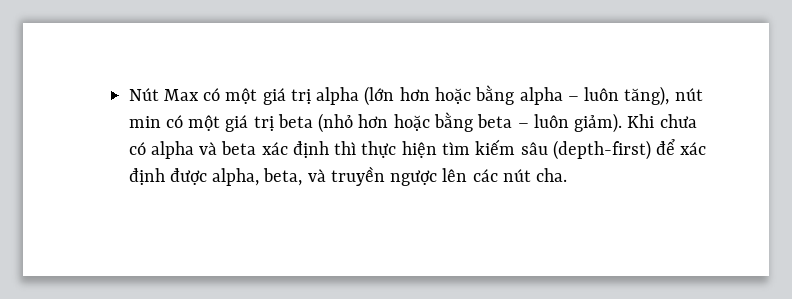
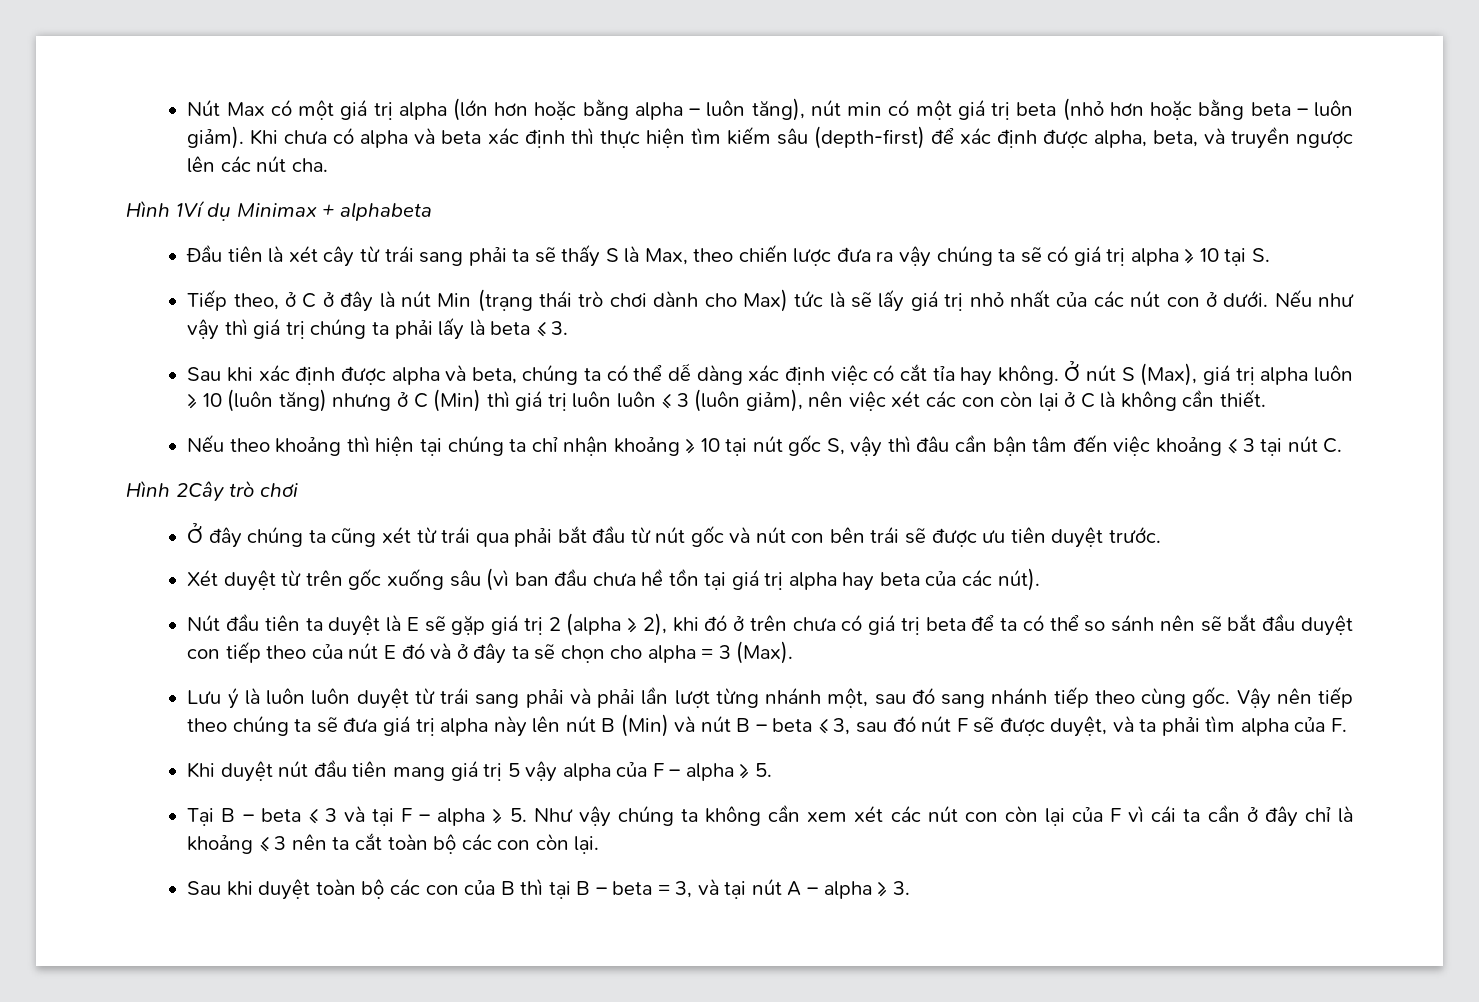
(568, 175) none -> [126,200,432,221] [186,244,1270,267] [187,289,1354,312] [187,317,569,340] [187,361,1353,386] [187,389,1266,412] [187,434,1343,457] [126,480,298,502] [187,523,1161,548] [187,568,1040,591] [187,613,1353,636] [187,641,794,664] [187,686,1354,709] [187,714,1347,737] [187,759,772,782] [187,804,1353,827] [187,833,600,854] [187,878,910,900] // Hình 1Ví dụ Minimax + alphabeta // Đầu tiên là xét cây từ trái sang phải ta sẽ thấy S là Max, theo chiến lược đưa ra vậy chúng ta sẽ có giá trị alpha ≥ 10 tại S. // Tiếp theo, ở C ở đây là nút Min (trạng thái trò chơi dành cho Max) tức là sẽ lấy giá trị nhỏ nhất của các nút con ở dưới. Nếu như vậy thì giá trị chúng ta phải lấy là beta ≤ 3. // Sau khi xác định được alpha và beta, chúng ta có thể dễ dàng xác định việc có cắt tỉa hay không. Ở nút S (Max), giá trị alpha luôn ≥ 10 (luôn tăng) nhưng ở C (Min) thì giá trị luôn luôn ≤ 3 (luôn giảm), nên việc xét các con còn lại ở C là không cần thiết. // Nếu theo khoảng thì hiện tại chúng ta chỉ nhận khoảng ≥ 10 tại nút gốc S, vậy thì đâu cần bận tâm đến việc khoảng ≤ 3 tại nút C. // Hình 2Cây trò chơi // Ở đây chúng ta cũng xét từ trái qua phải bắt đầu từ nút gốc và nút con bên trái sẽ được ưu tiên duyệt trước. // Xét duyệt từ trên gốc xuống sâu (vì ban đầu chưa hề tồn tại giá trị alpha hay beta của các nút). // Nút đầu tiên ta duyệt là E sẽ gặp giá trị 2 (alpha ≥ 2), khi đó ở trên chưa có giá trị beta để ta có thể so sánh nên sẽ bắt đầu duyệt con tiếp theo của nút E đó và ở đây ta sẽ chọn cho alpha = 3 (Max). // Lưu ý là luôn luôn duyệt từ trái sang phải và phải lần lượt từng nhánh một, sau đó sang nhánh tiếp theo cùng gốc. Vậy nên tiếp theo chúng ta sẽ đưa giá trị alpha này lên nút B (Min) và nút B – beta ≤ 3, sau đó nút F sẽ được duyệt, và ta phải tìm alpha của F. // Khi duyệt nút đầu tiên mang giá trị 5 vậy alpha của F – alpha ≥ 5. // Tại B – beta ≤ 3 và tại F – alpha ≥ 5. Như vậy chúng ta không cần xem xét các nút con còn lại của F vì cái ta cần ở đây chỉ là khoảng ≤ 3 nên ta cắt toàn bộ các con còn lại. // Sau khi duyệt toàn bộ các con của B thì tại B – beta = 3, và tại nút A – alpha ≥ 3.

